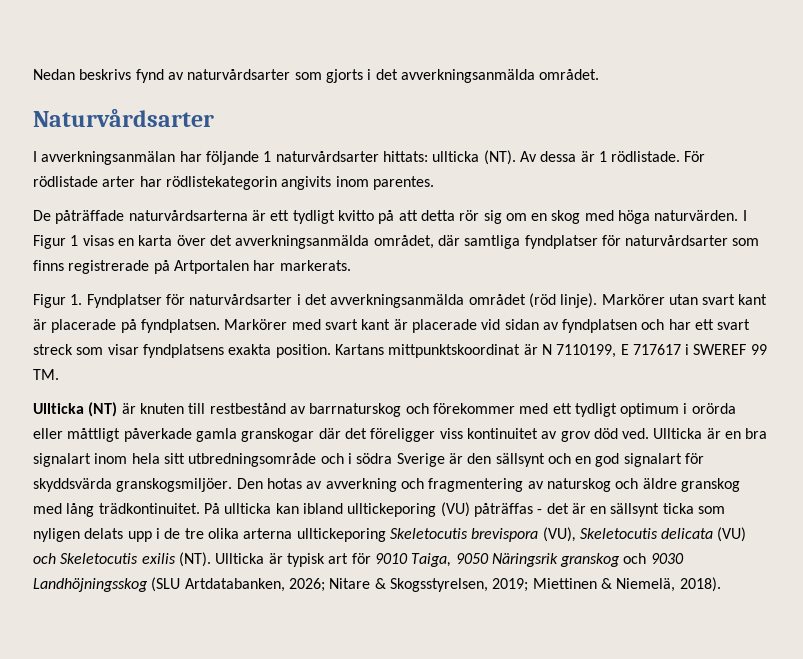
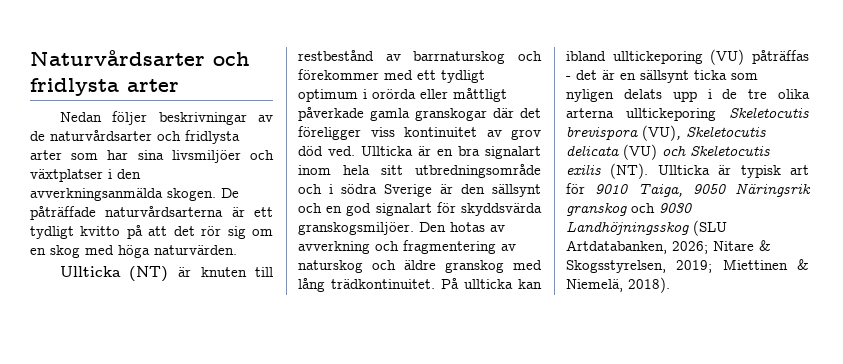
[33,69,600,83] [33,108,214,127] [33,150,706,165] [33,176,434,190] Nedan beskrivs fynd av naturvårdsarter som gjorts i det avverkningsanmälda området. // Naturvårdsarter // I avverkningsanmälan har följande 1 naturvårdsarter hittats: ullticka (NT). Av dessa är 1 rödlistade. För rödlistade arter har rödlistekategorin angivits inom parentes. // -> [30,50,250,66] [30,78,179,96] [59,111,273,125] [30,130,240,144] [30,150,274,163] [30,169,141,182] [30,188,216,201] Naturvårdsarter och fridlysta arter // Nedan följer beskrivningar av de naturvårdsarter och fridlysta arter som har sina livsmiljöer och växtplatser i den avverkningsanmälda skogen.
[420,210,455,221] detta -> [173,226,195,236] det
[742,210,747,221] [33,235,760,249] [33,260,351,274] [33,293,768,308] [33,319,751,333] [33,344,767,358] [33,369,59,380] I Figur 1 visas en karta över det avverkningsanmälda området, där samtliga fyndplatser för naturvårdsarter som finns registrerade på Artportalen har markerats. // Figur 1. Fyndplatser för naturvårdsarter i det avverkningsanmälda området (röd linje). Markörer utan svart kant är placerade på fyndplatsen. Markörer med svart kant är placerade vid sidan av fyndplatsen och har ett svart streck som visar fyndplatsens exakta position. Kartans mittpunktskoordinat är N 7110199, E 717617 i SWEREF 99 TM. -> (237, 250) none

